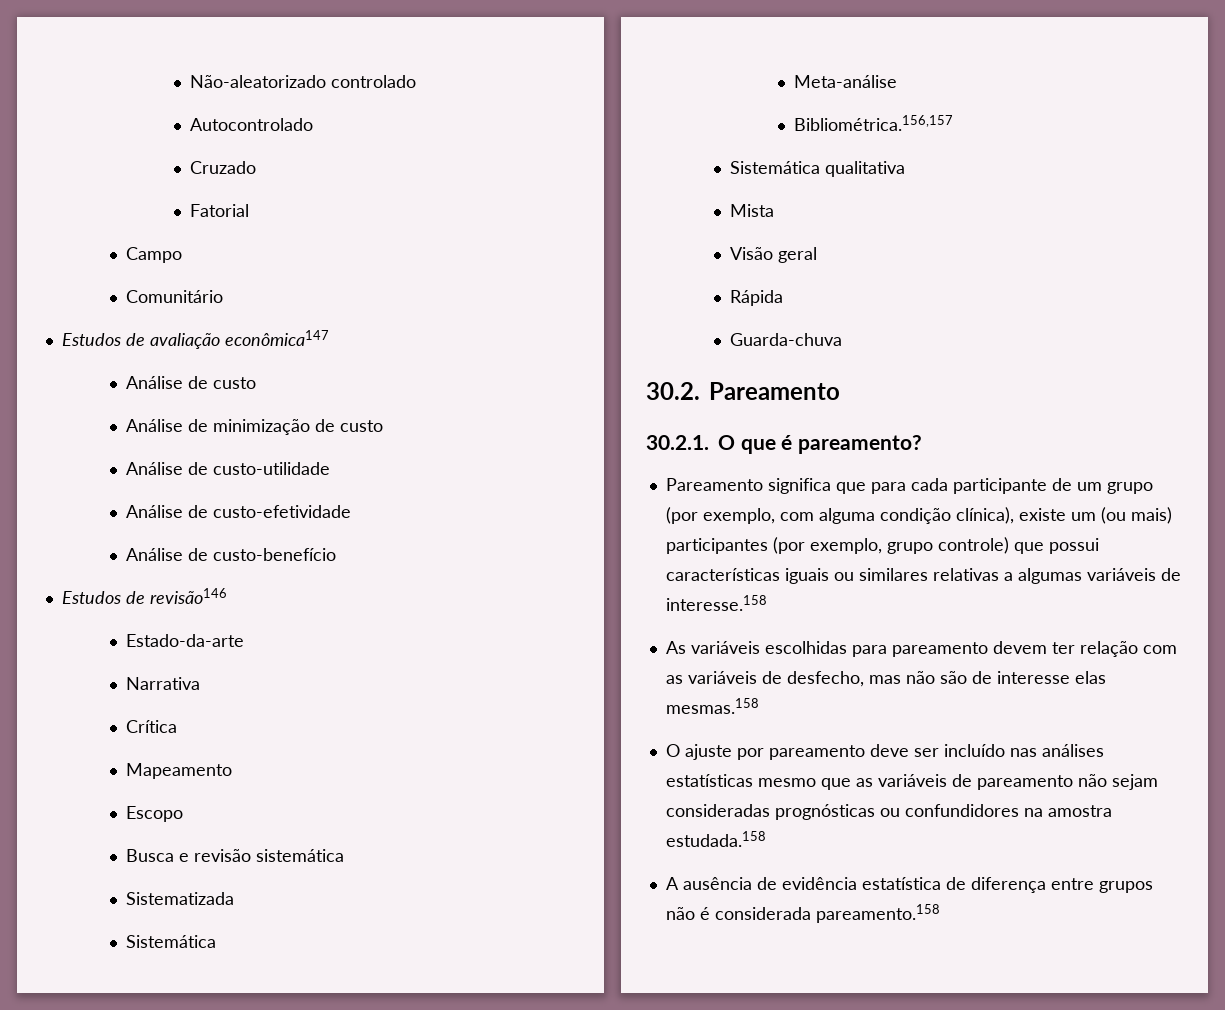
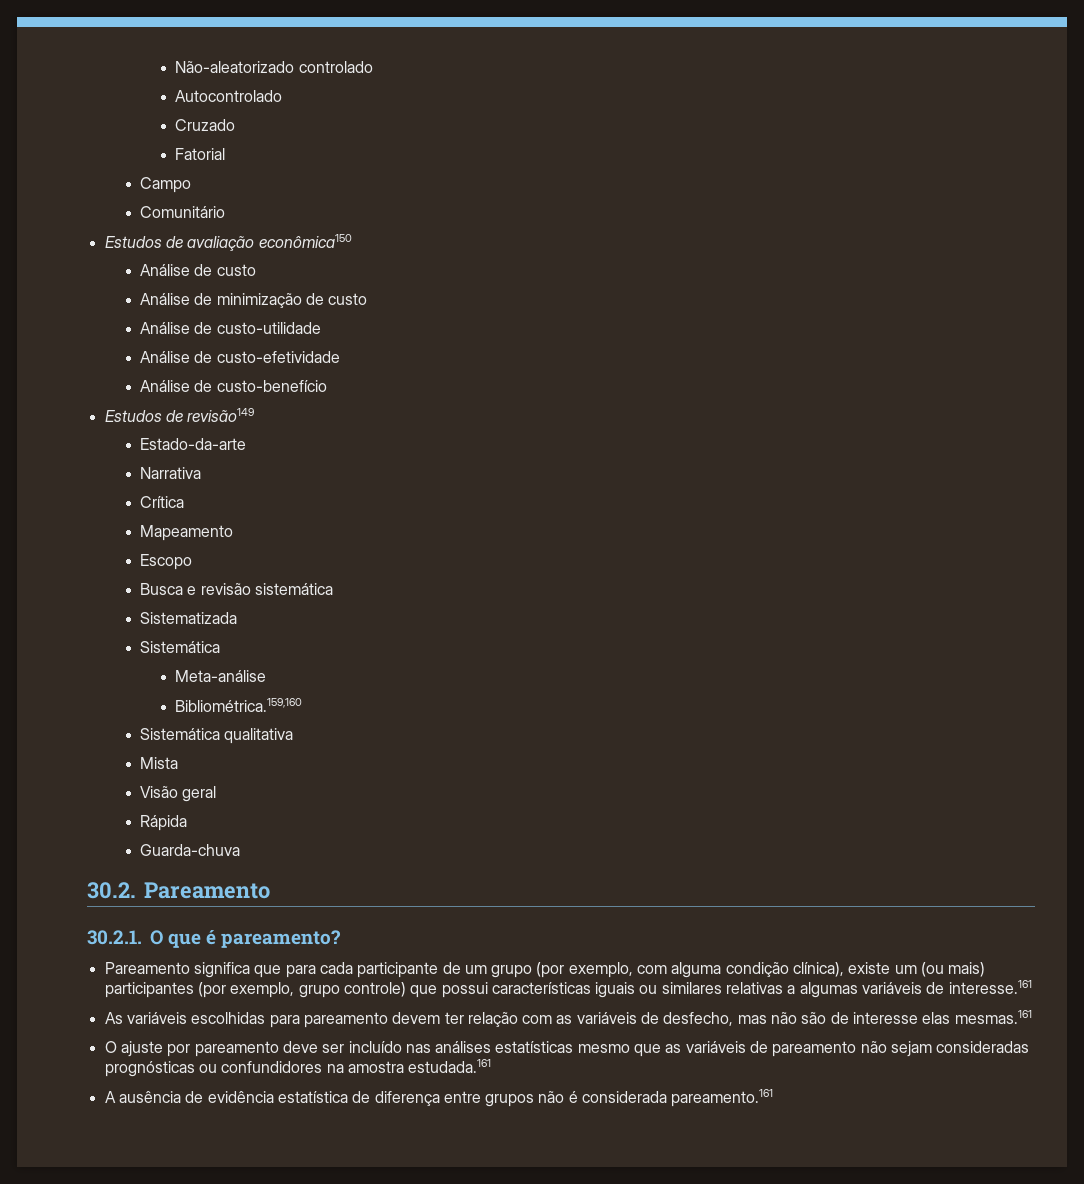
[224,330,329,346] econômica147 -> [258,234,352,248] econômica150
[149,588,227,604] revisão146 -> [187,408,255,422] revisão149
[793,115,953,131] Bibliométrica.156,157 -> [175,698,303,712] Bibliométrica.159,160
[665,595,767,611] interesse.158 -> [948,980,1032,994] interesse.161
[665,698,759,714] mesmas.158 -> [954,1010,1032,1024] mesmas.161
[665,831,766,847] estudada.158 -> [408,1059,492,1073] estudada.161
[815,904,940,923] pareamento.158 -> [671,1089,774,1107] pareamento.161

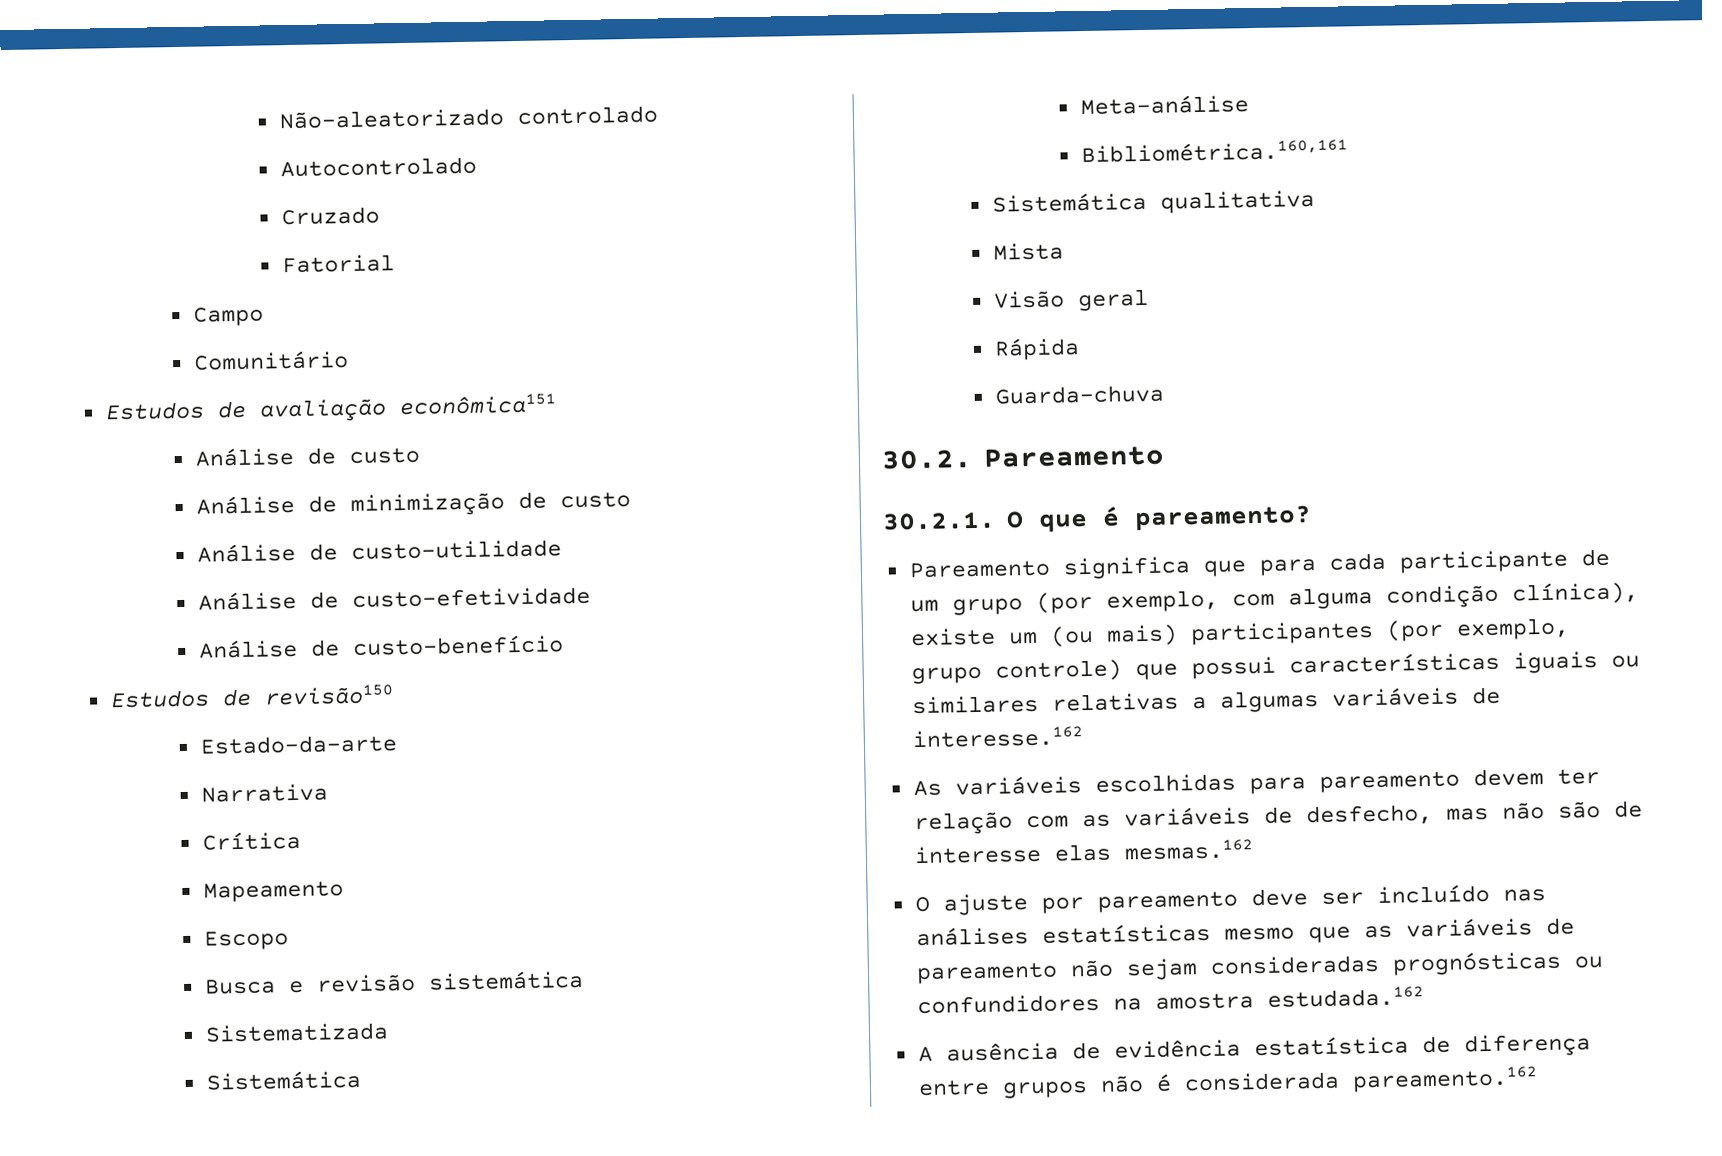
[258,234,352,248] econômica150 -> [398,393,557,416] econômica151
[187,408,255,422] revisão149 -> [263,684,394,706] revisão150
[175,698,303,712] Bibliométrica.159,160 -> [1080,139,1348,164] Bibliométrica.160,161
[948,980,1032,994] interesse.161 -> [911,726,1083,749] interesse.162
[954,1010,1032,1024] mesmas.161 -> [1123,839,1253,861] mesmas.162
[408,1059,492,1073] estudada.161 -> [1266,986,1424,1008] estudada.162
[671,1089,774,1107] pareamento.161 -> [1351,1066,1538,1093] pareamento.162

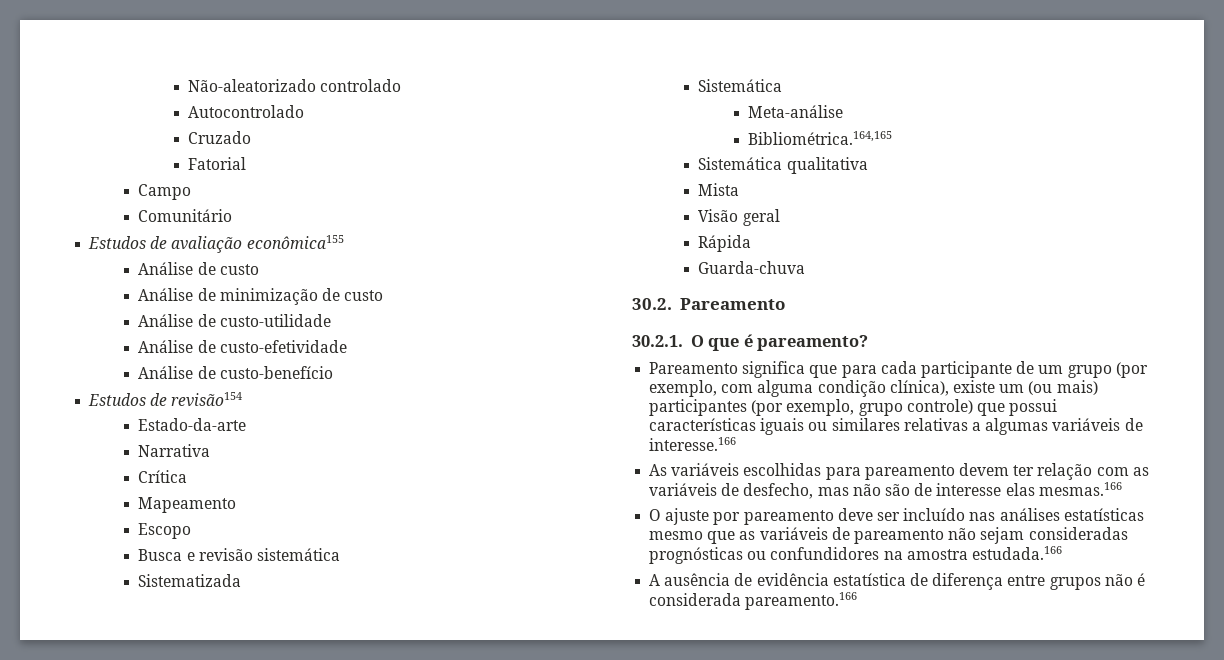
[398,393,557,416] econômica151 -> [246,235,344,249] econômica155
[263,684,394,706] revisão150 -> [171,392,243,407] revisão154
[1080,139,1348,164] Bibliométrica.160,161 -> [747,131,892,145] Bibliométrica.164,165
[911,726,1083,749] interesse.162 -> [649,437,737,451] interesse.166
[1123,839,1253,861] mesmas.162 -> [1038,482,1122,496] mesmas.166
[1266,986,1424,1008] estudada.162 -> [971,546,1062,560] estudada.166
[1351,1066,1538,1093] pareamento.162 -> [745,592,858,610] pareamento.166

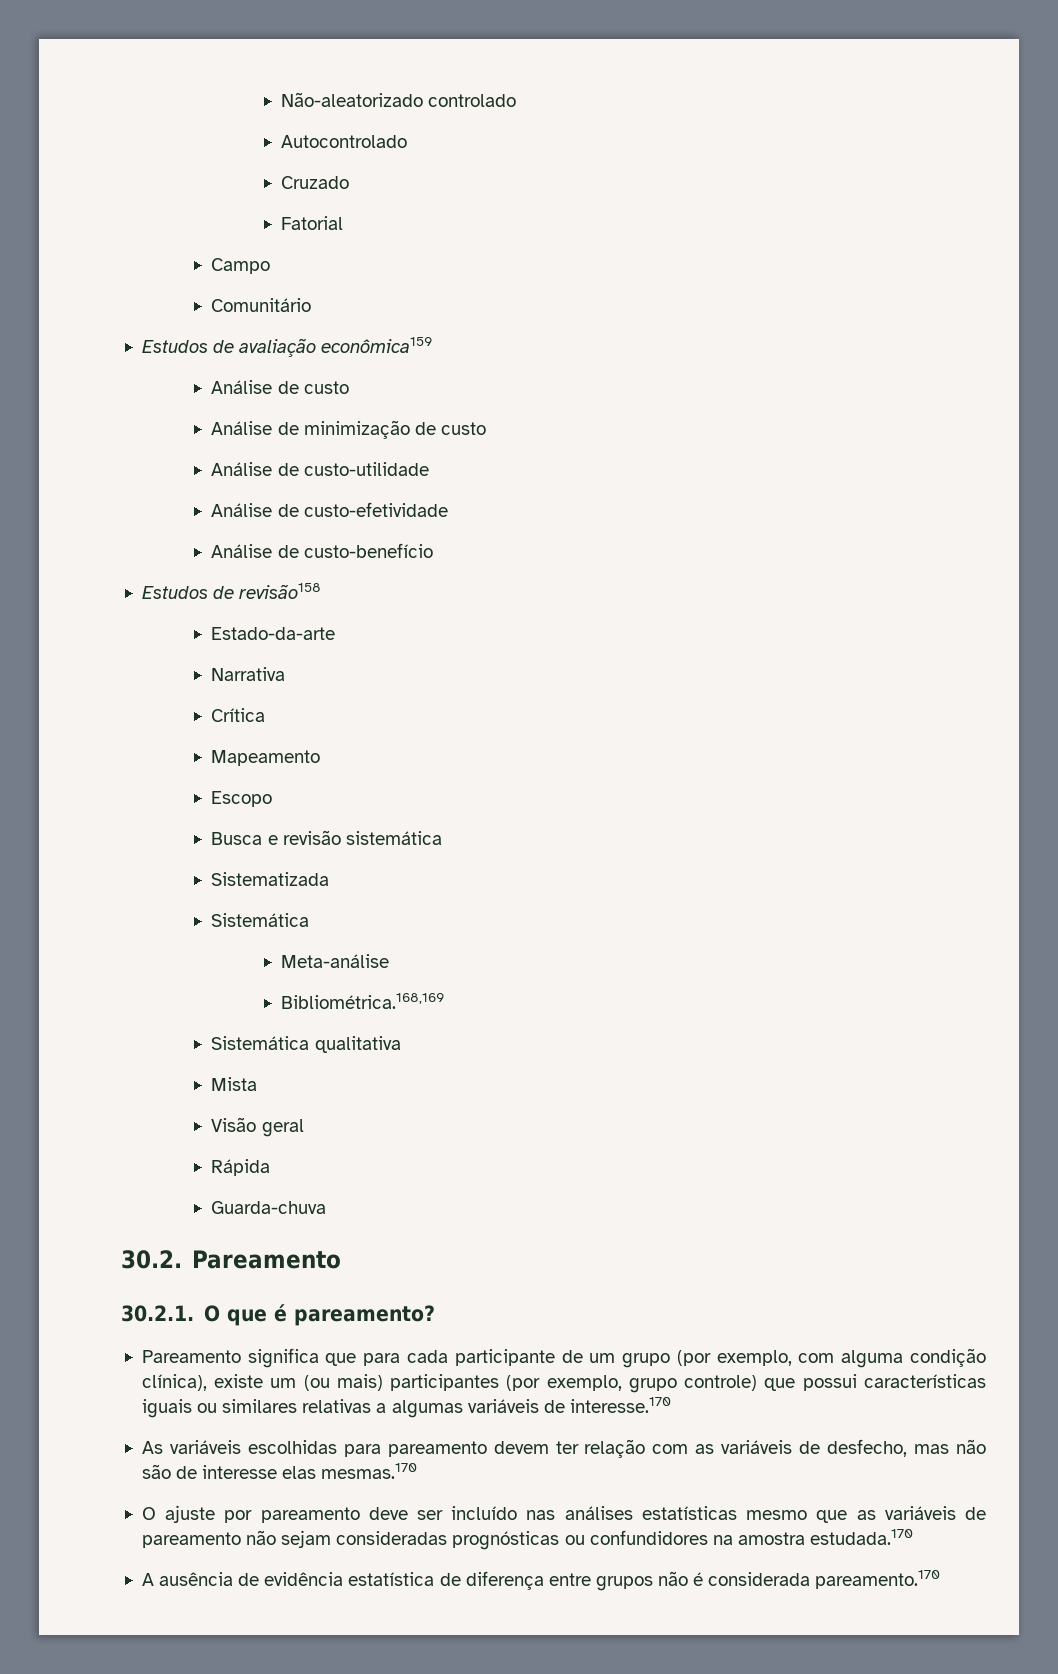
[246,235,344,249] econômica155 -> [321,337,433,353] econômica159
[171,392,243,407] revisão154 -> [239,583,322,599] revisão158
[747,131,892,145] Bibliométrica.164,165 -> [280,993,444,1009] Bibliométrica.168,169
[649,437,737,451] interesse.166 -> [569,1397,671,1413] interesse.170
[1038,482,1122,496] mesmas.166 -> [321,1463,418,1479] mesmas.170
[971,546,1062,560] estudada.166 -> [810,1529,914,1545] estudada.170
[745,592,858,610] pareamento.166 -> [815,1570,941,1589] pareamento.170

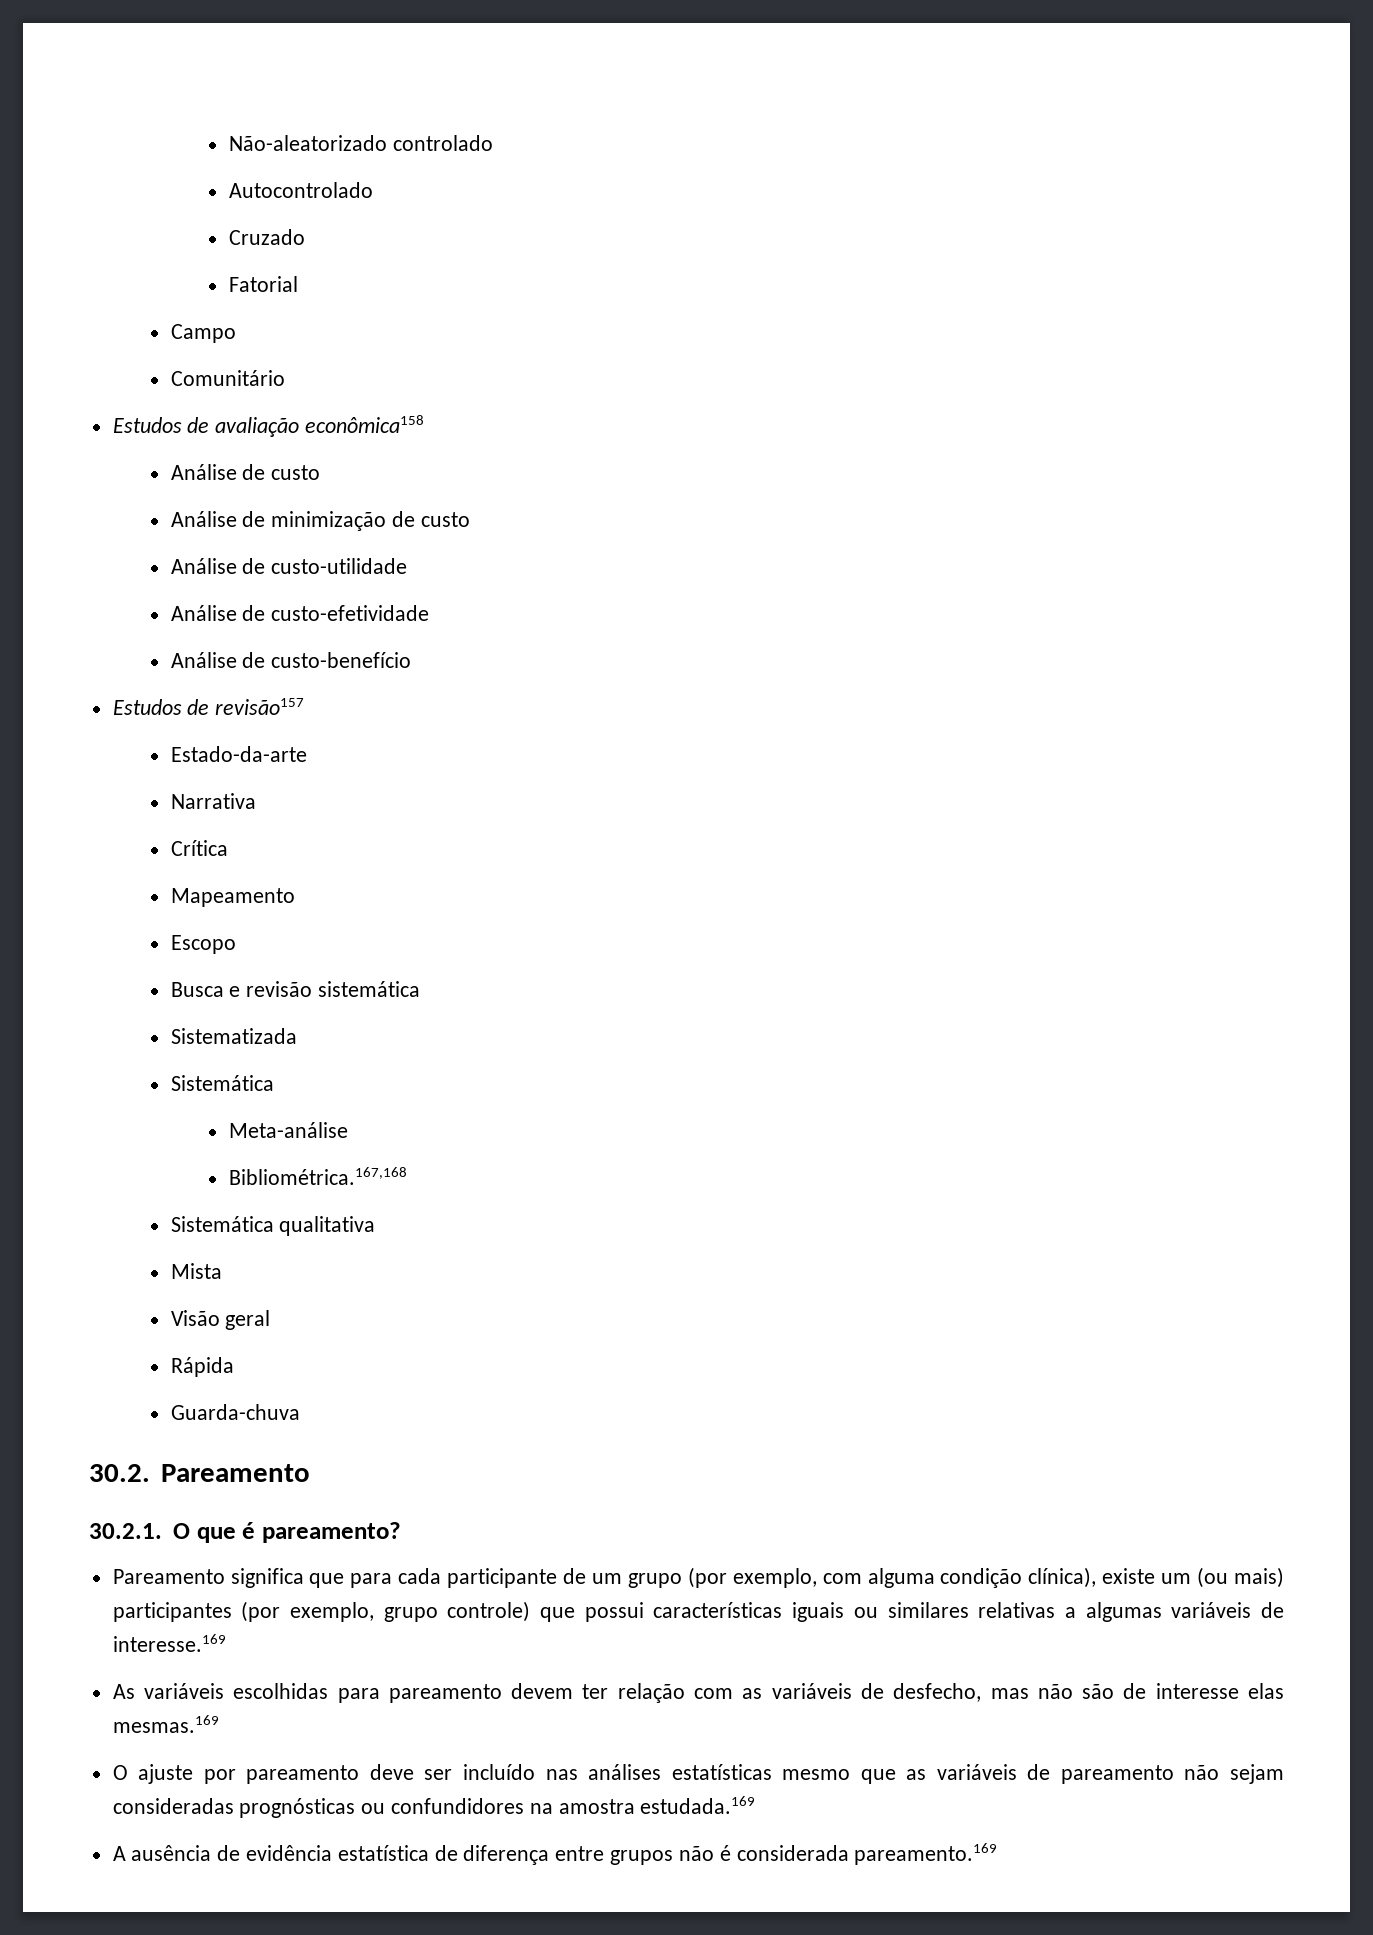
[321,337,433,353] econômica159 -> [305,415,425,433] econômica158
[239,583,322,599] revisão158 -> [215,698,305,715] revisão157
[280,993,444,1009] Bibliométrica.168,169 -> [228,1167,407,1185] Bibliométrica.167,168
[569,1397,671,1413] interesse.170 -> [112,1634,226,1652] interesse.169
[321,1463,418,1479] mesmas.170 -> [112,1715,219,1733] mesmas.169
[810,1529,914,1545] estudada.170 -> [640,1796,756,1814] estudada.169
[815,1570,941,1589] pareamento.170 -> [854,1843,998,1865] pareamento.169

